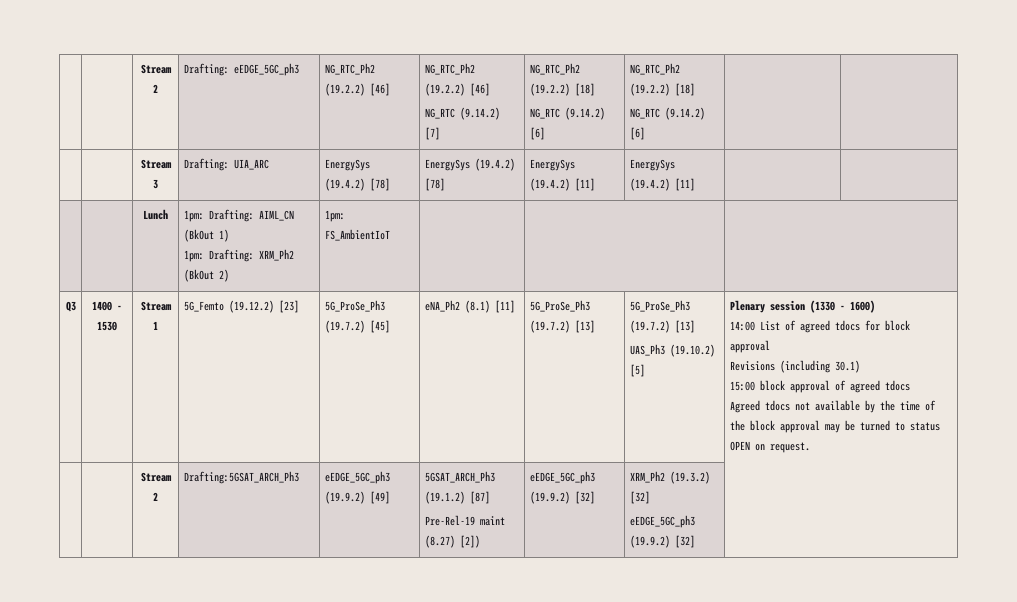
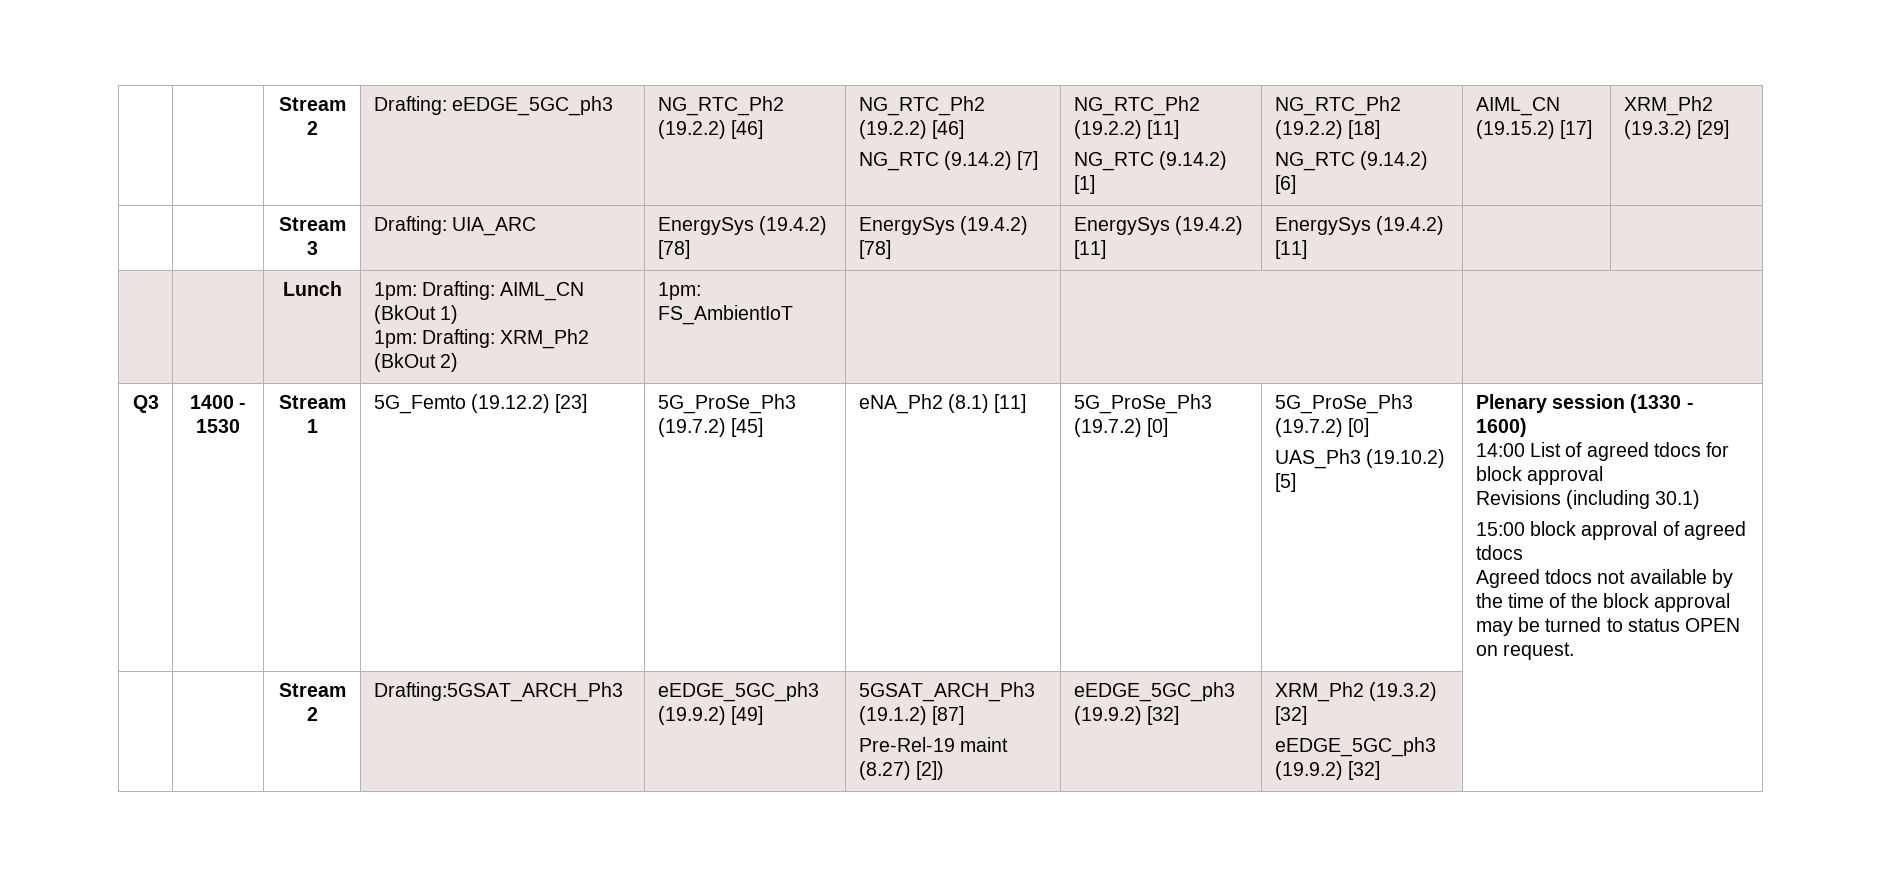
[574,83,595,96] [529,107,605,120] [529,127,545,140] [629,63,680,75] [629,83,695,96] [629,107,705,120] [629,127,645,140] [18] // NG_RTC (9.14.2) [6] | NG_RTC_Ph2 (19.2.2) [18] // NG_RTC (9.14.2) [6] | | -> [1147,120,1180,139] [1073,151,1228,171] [1073,175,1095,194] [1274,96,1401,116] [1274,120,1381,139] [1274,151,1429,171] [1274,175,1296,194] [1475,97,1560,116] [1475,120,1593,139] [1623,96,1713,116] [1623,120,1730,139] [11] // NG_RTC (9.14.2) [1] | NG_RTC_Ph2 (19.2.2) [18] // NG_RTC (9.14.2) [6] | AIML_CN (19.15.2) [17] | XRM_Ph2 (19.3.2) [29]
[574,320,595,333] [629,300,690,312] [629,320,695,333] [13] | 5G_ProSe_Ph3 (19.7.2) [13] -> [1147,418,1169,437] [1274,394,1413,414] [1274,418,1370,437] [0] | 5G_ProSe_Ph3 (19.7.2) [0]

